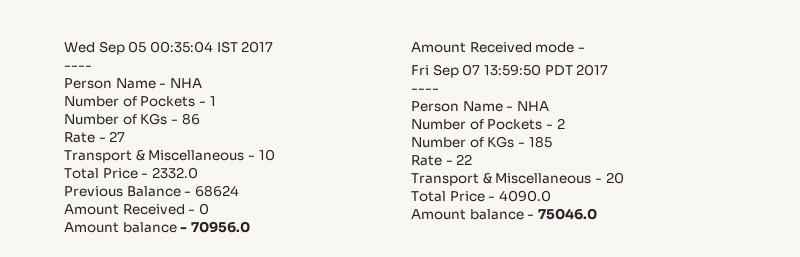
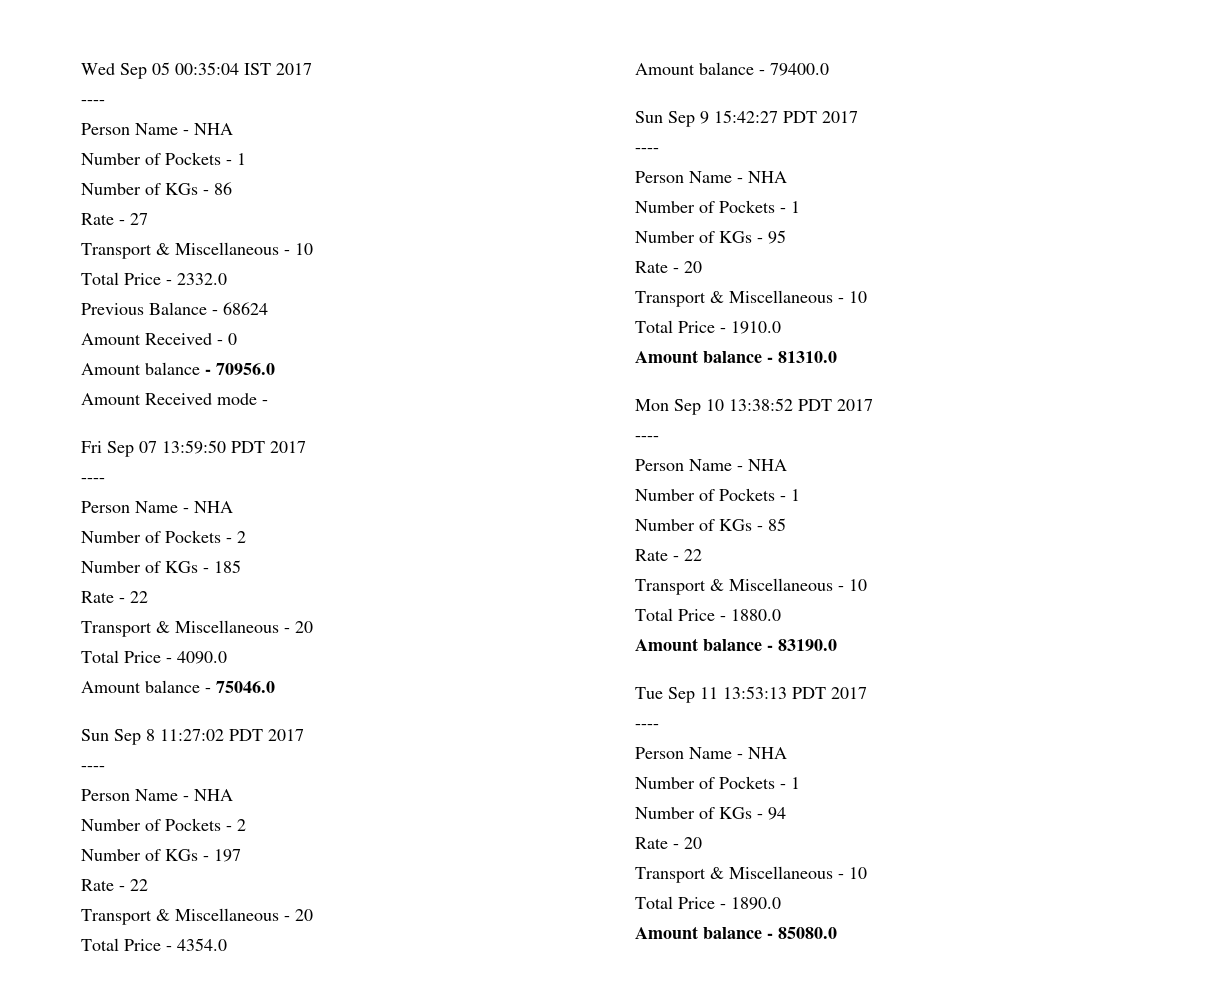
(597, 214) none -> [81,729,304,745] [81,766,105,771] [81,789,233,801] [81,818,246,831] [81,849,241,862] [81,879,148,891] [81,908,313,925] [81,938,227,951] [635,62,829,76] [635,110,858,127] [635,148,659,153] [635,171,787,183] [635,200,800,213] [635,230,786,244] [635,261,702,273] [635,290,867,307] [635,320,781,334] [635,350,837,363] [635,398,873,415] [635,436,659,441] [635,459,787,471] [635,488,800,501] [635,518,786,531] [635,549,702,561] [635,578,867,595] [635,608,781,621] [635,638,837,651] [635,686,867,703] [635,724,659,729] [635,747,787,759] [635,776,800,789] [635,807,786,820] [635,837,702,849] [635,866,867,883] [635,896,781,910] [635,926,837,939] // Sun Sep 8 11:27:02 PDT 2017 // ---- // Person Name - NHA // Number of Pockets - 2 // Number of KGs - 197 // Rate - 22 // Transport & Miscellaneous - 20 // Total Price - 4354.0 // Amount balance - 79400.0 // Sun Sep 9 15:42:27 PDT 2017 // ---- // Person Name - NHA // Number of Pockets - 1 // Number of KGs - 95 // Rate - 20 // Transport & Miscellaneous - 10 // Total Price - 1910.0 // Amount balance - 81310.0 // Mon Sep 10 13:38:52 PDT 2017 // ---- // Person Name - NHA // Number of Pockets - 1 // Number of KGs - 85 // Rate - 22 // Transport & Miscellaneous - 10 // Total Price - 1880.0 // Amount balance - 83190.0 // Tue Sep 11 13:53:13 PDT 2017 // ---- // Person Name - NHA // Number of Pockets - 1 // Number of KGs - 94 // Rate - 20 // Transport & Miscellaneous - 10 // Total Price - 1890.0 // Amount balance - 85080.0

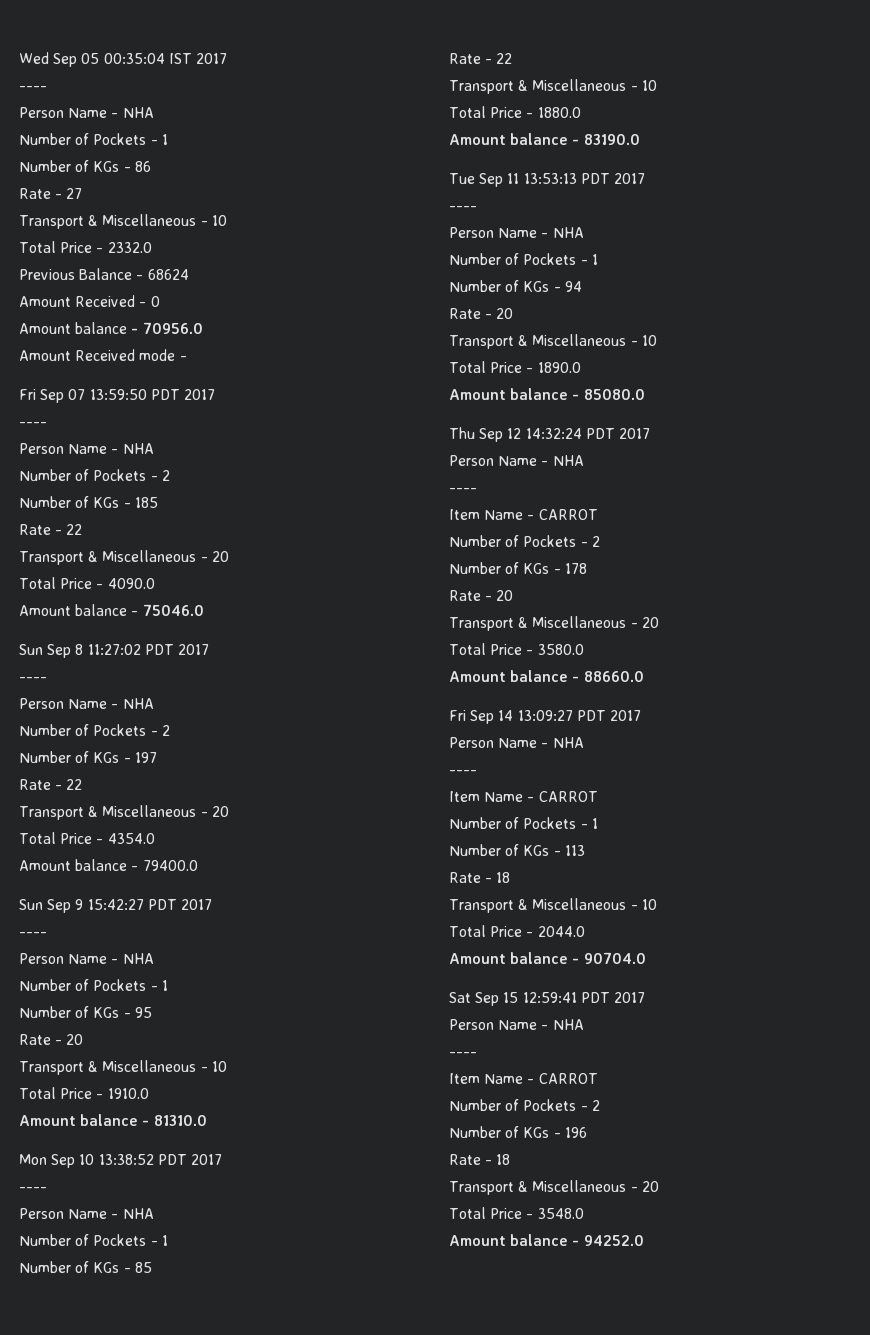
(837, 933) none -> [449,427,650,442] [449,455,584,466] [449,488,477,493] [449,509,598,520] [449,535,600,547] [449,562,587,574] [449,590,514,601] [449,616,659,631] [449,643,584,655] [449,670,644,682] [449,710,641,724] [449,737,584,748] [449,770,477,775] [449,791,598,802] [449,817,598,829] [449,844,585,856] [449,872,511,883] [449,898,657,913] [449,925,585,937] [449,952,646,964] [449,992,645,1006] [449,1019,584,1030] [449,1052,477,1057] [449,1073,598,1084] [449,1099,600,1111] [449,1126,587,1138] [449,1154,511,1165] [449,1180,659,1195] [449,1207,584,1219] [449,1234,644,1246] // Thu Sep 12 14:32:24 PDT 2017 // Person Name - NHA // ---- // Item Name - CARROT // Number of Pockets - 2 // Number of KGs - 178 // Rate - 20 // Transport & Miscellaneous - 20 // Total Price - 3580.0 // Amount balance - 88660.0 // Fri Sep 14 13:09:27 PDT 2017 // Person Name - NHA // ---- // Item Name - CARROT // Number of Pockets - 1 // Number of KGs - 113 // Rate - 18 // Transport & Miscellaneous - 10 // Total Price - 2044.0 // Amount balance - 90704.0 // Sat Sep 15 12:59:41 PDT 2017 // Person Name - NHA // ---- // Item Name - CARROT // Number of Pockets - 2 // Number of KGs - 196 // Rate - 18 // Transport & Miscellaneous - 20 // Total Price - 3548.0 // Amount balance - 94252.0

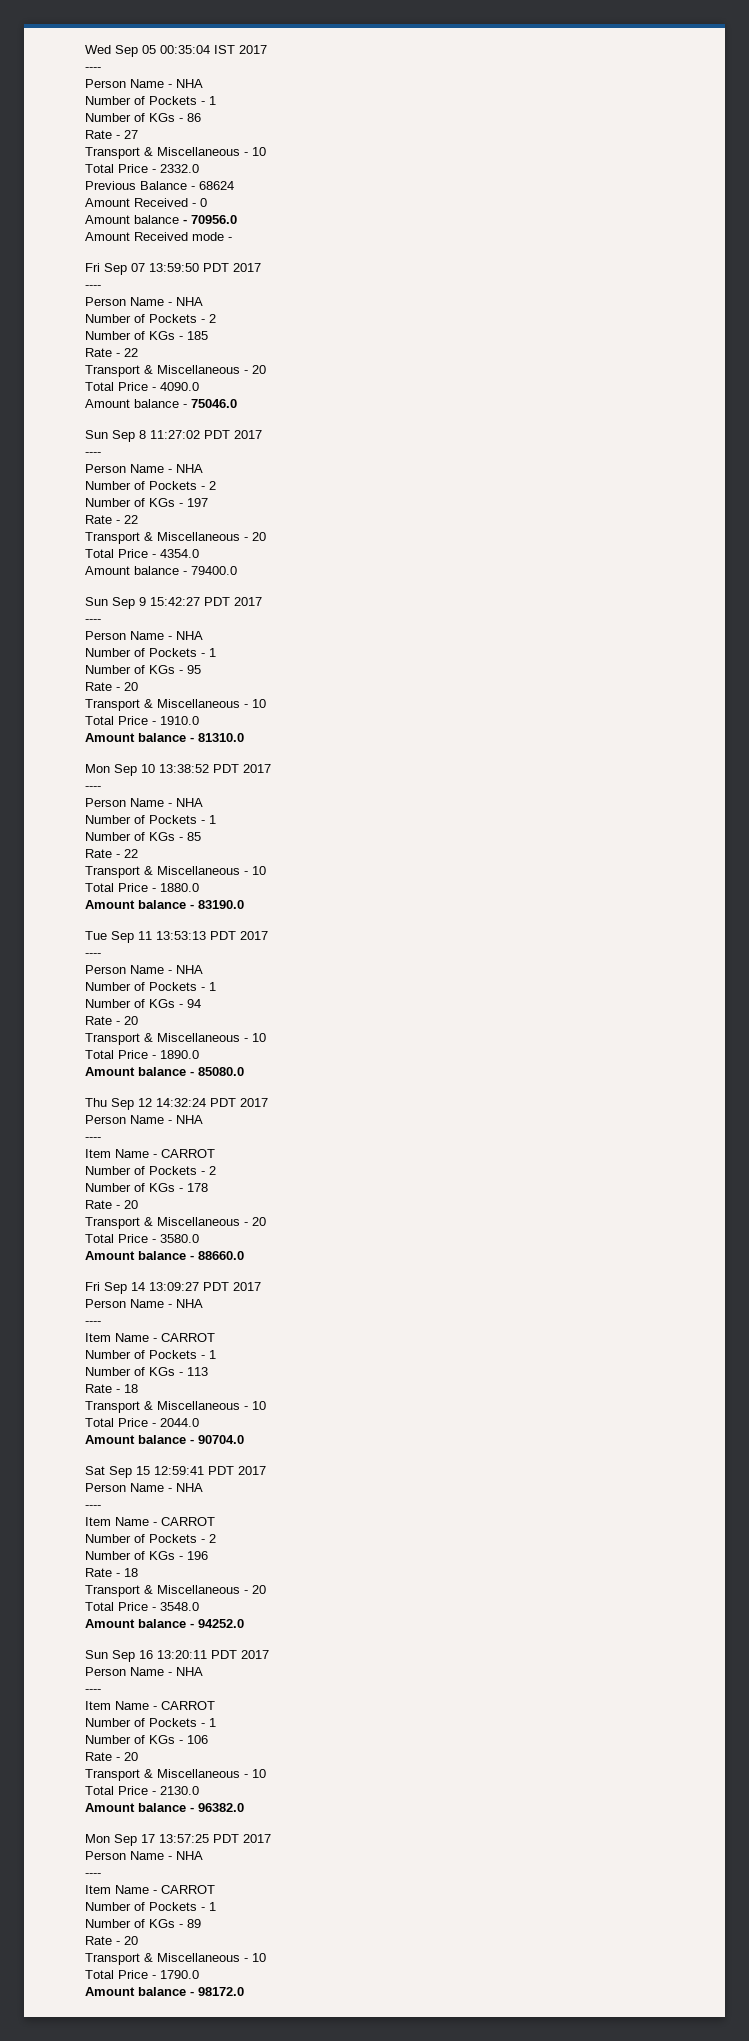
(644, 1240) none -> [85,1650,269,1662] [85,1667,203,1676] [85,1689,101,1693] [85,1701,215,1710] [85,1718,216,1727] [85,1735,208,1744] [85,1752,138,1761] [85,1769,266,1781] [85,1786,199,1795] [85,1803,244,1812] [85,1834,271,1846] [85,1851,203,1860] [85,1873,101,1877] [85,1885,215,1894] [85,1902,216,1911] [85,1919,201,1928] [85,1936,138,1945] [85,1953,266,1965] [85,1970,199,1979] [85,1987,244,1996] // Sun Sep 16 13:20:11 PDT 2017 // Person Name - NHA // ---- // Item Name - CARROT // Number of Pockets - 1 // Number of KGs - 106 // Rate - 20 // Transport & Miscellaneous - 10 // Total Price - 2130.0 // Amount balance - 96382.0 // Mon Sep 17 13:57:25 PDT 2017 // Person Name - NHA // ---- // Item Name - CARROT // Number of Pockets - 1 // Number of KGs - 89 // Rate - 20 // Transport & Miscellaneous - 10 // Total Price - 1790.0 // Amount balance - 98172.0

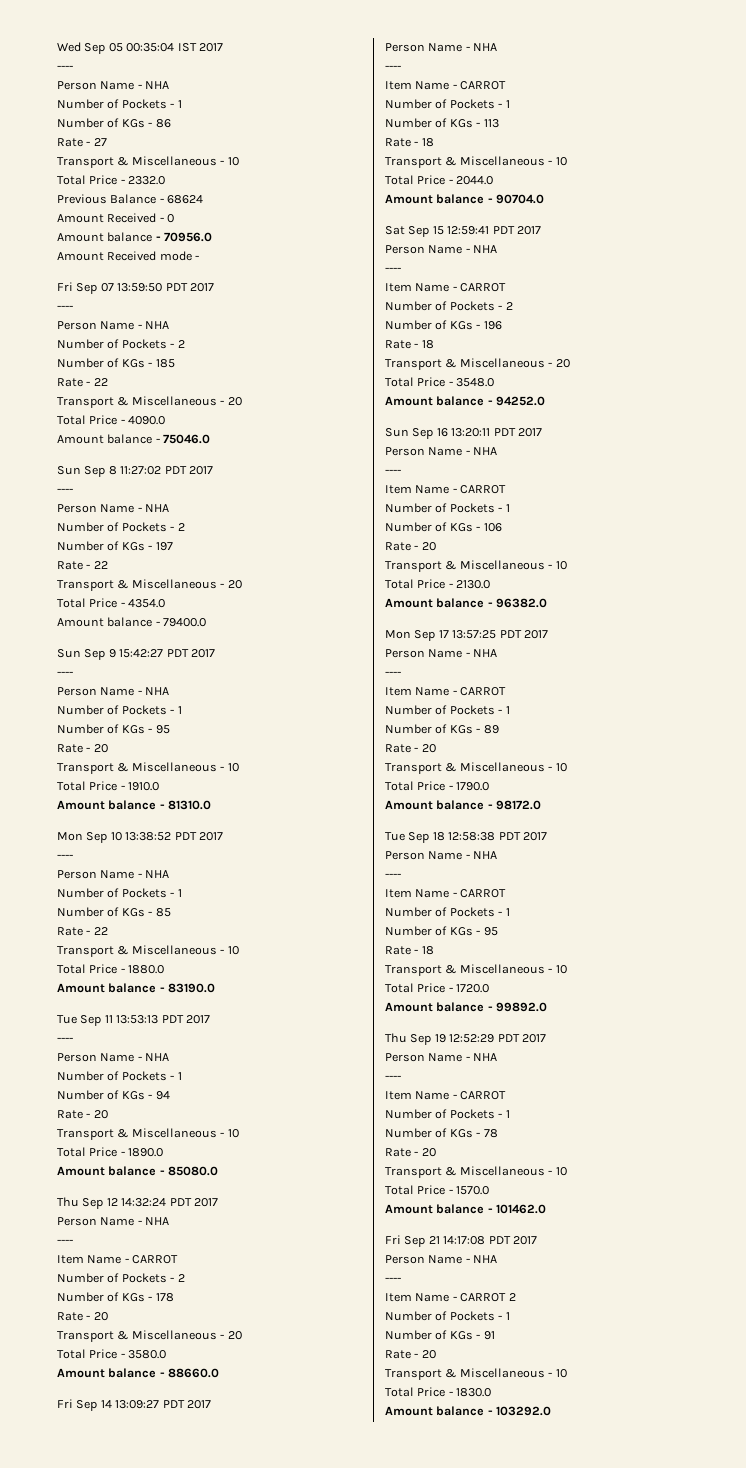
(244, 1991) none -> [385,832,547,843] [385,851,498,860] [385,873,401,878] [385,889,507,898] [385,907,510,917] [385,926,498,936] [385,946,434,955] [385,964,567,976] [385,983,490,993] [385,1002,548,1012] [385,1033,546,1045] [385,1053,498,1062] [385,1075,401,1080] [385,1091,507,1100] [385,1109,510,1119] [385,1128,498,1138] [385,1148,436,1157] [385,1166,567,1178] [385,1185,490,1195] [385,1204,547,1214] [385,1235,537,1247] [385,1255,498,1264] [385,1277,401,1282] [385,1293,516,1302] [385,1311,510,1321] [385,1330,495,1340] [385,1350,436,1359] [385,1368,567,1380] [385,1387,492,1397] [385,1406,552,1416] // Tue Sep 18 12:58:38 PDT 2017 // Person Name - NHA // ---- // Item Name - CARROT // Number of Pockets - 1 // Number of KGs - 95 // Rate - 18 // Transport & Miscellaneous - 10 // Total Price - 1720.0 // Amount balance - 99892.0 // Thu Sep 19 12:52:29 PDT 2017 // Person Name - NHA // ---- // Item Name - CARROT // Number of Pockets - 1 // Number of KGs - 78 // Rate - 20 // Transport & Miscellaneous - 10 // Total Price - 1570.0 // Amount balance - 101462.0 // Fri Sep 21 14:17:08 PDT 2017 // Person Name - NHA // ---- // Item Name - CARROT 2 // Number of Pockets - 1 // Number of KGs - 91 // Rate - 20 // Transport & Miscellaneous - 10 // Total Price - 1830.0 // Amount balance - 103292.0

